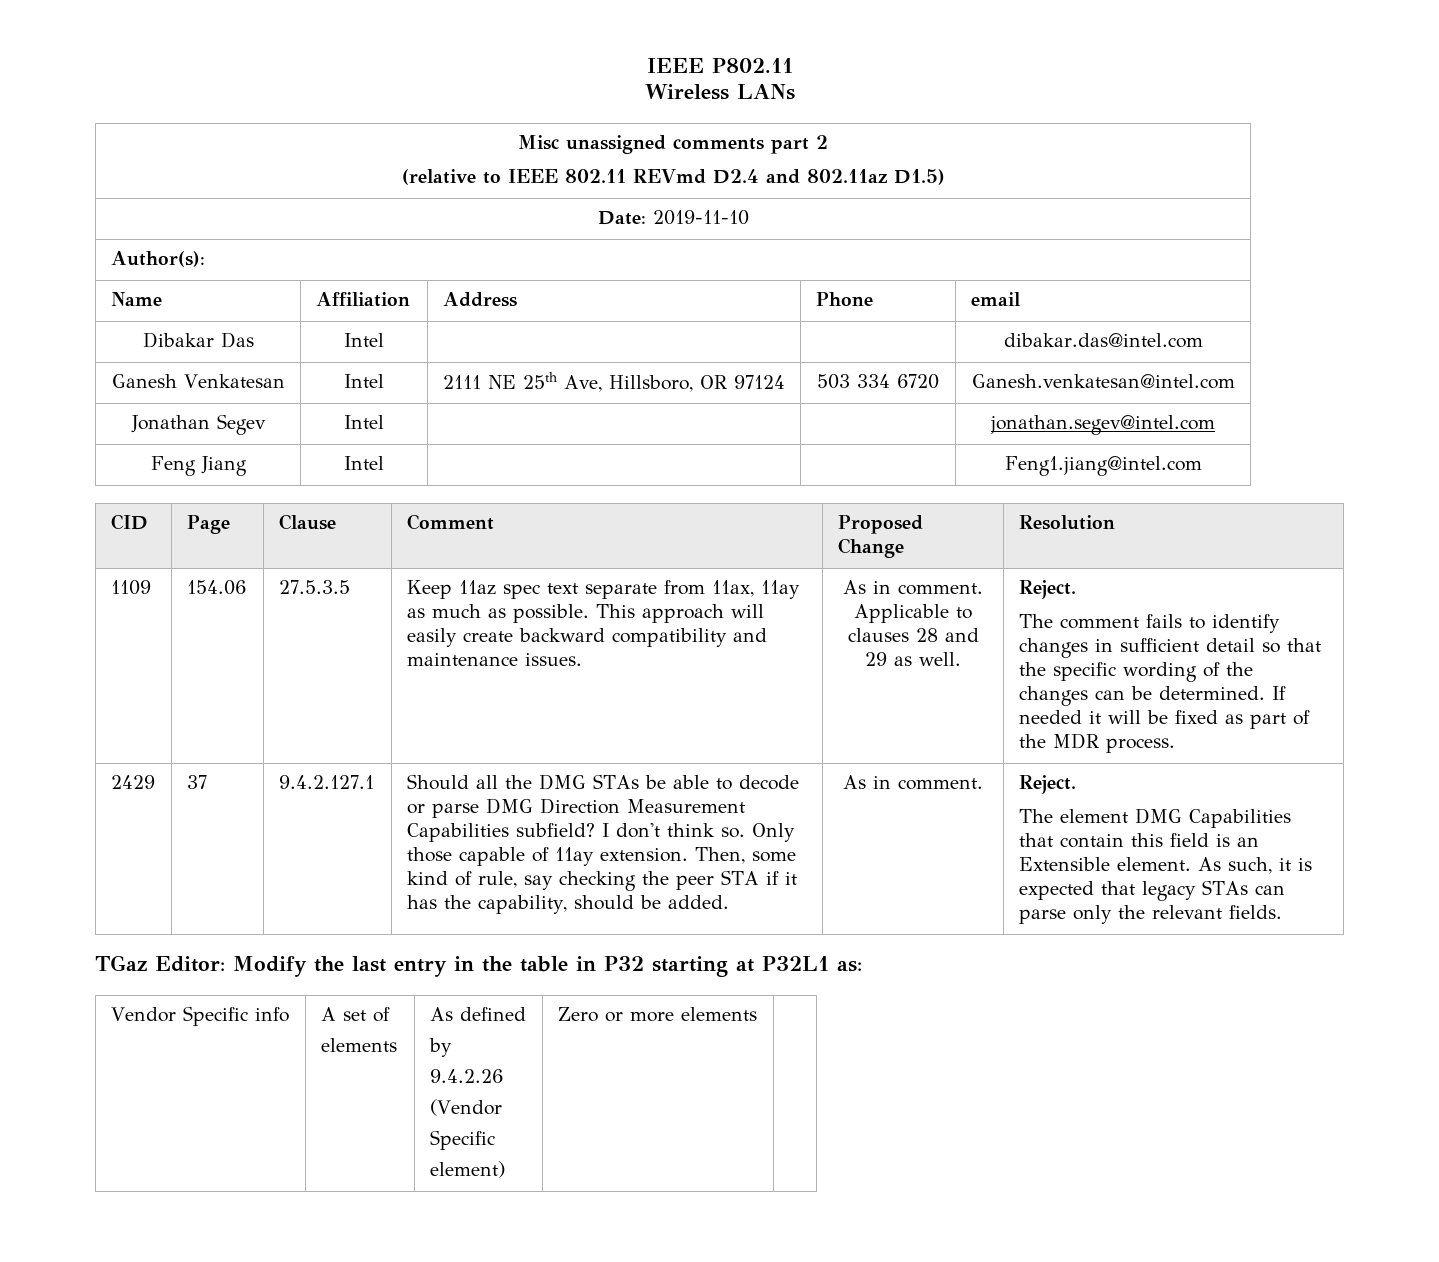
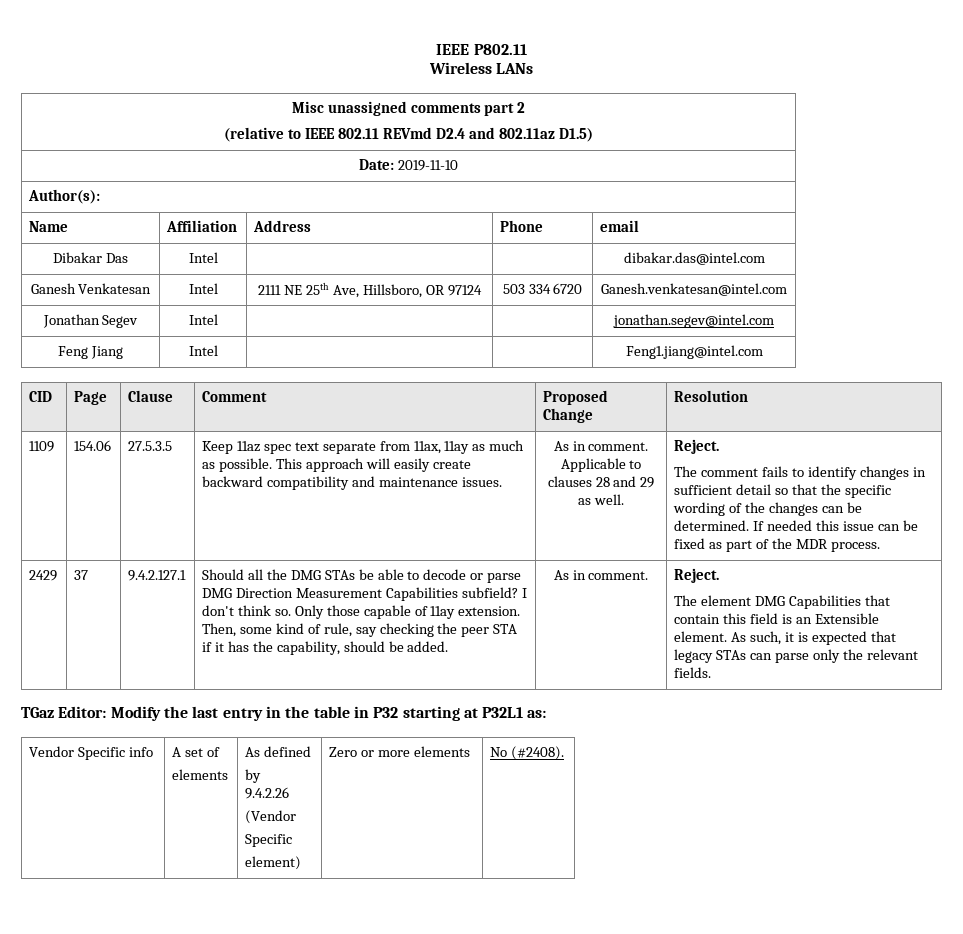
[1088,710,1141,724] it will -> [815,520,900,531] this issue can
(757, 1014) none -> [490,746,564,760] No (#2408).

